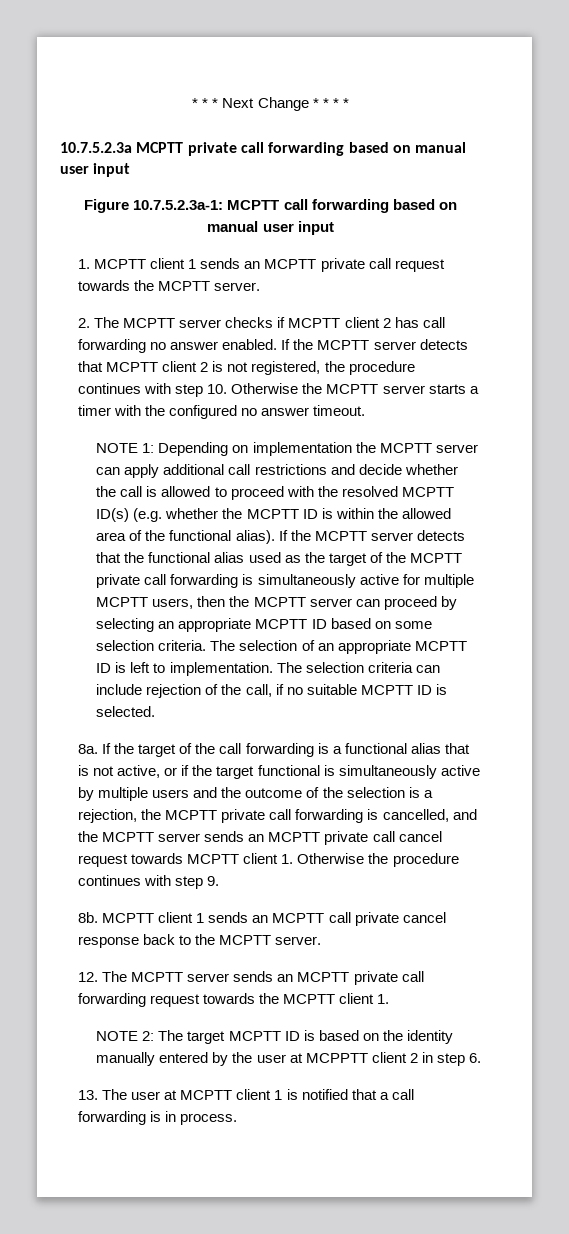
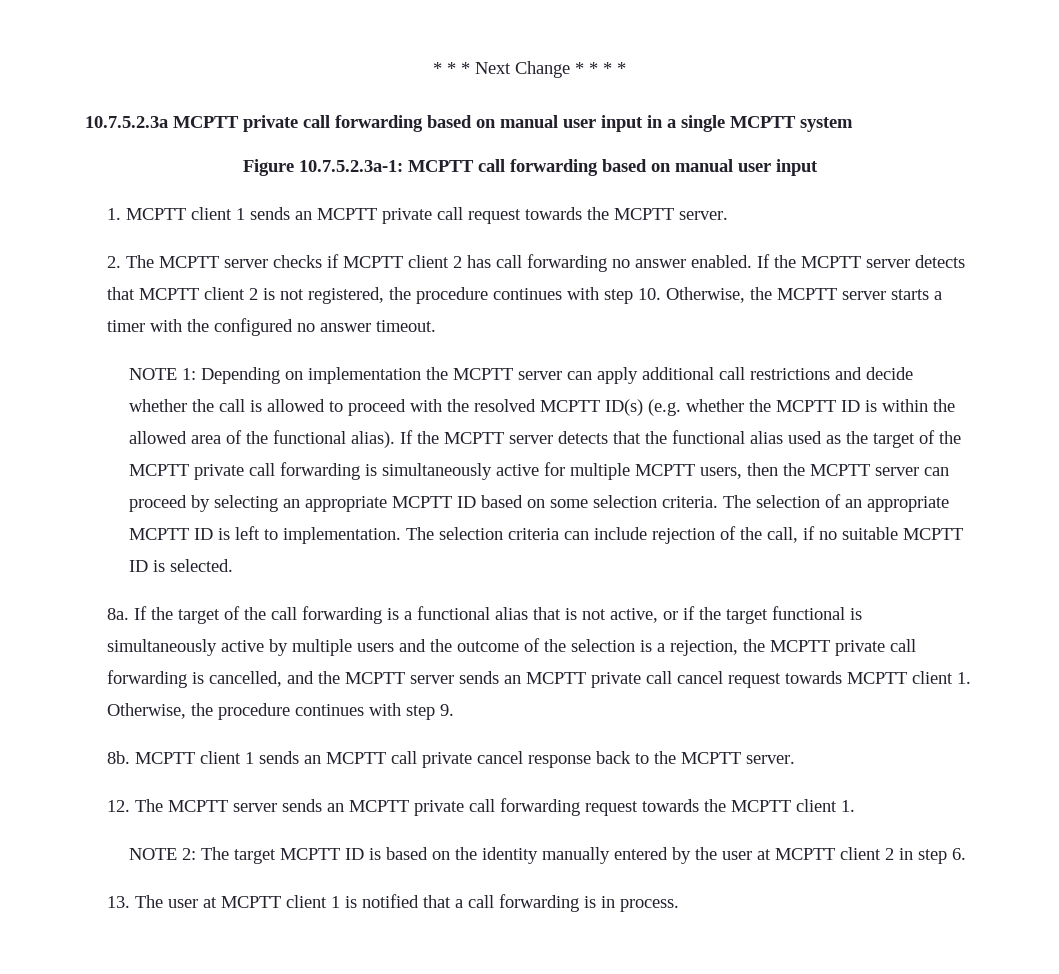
(131, 170) none -> [647,115,853,132] in a single MCPTT system
[231,383,299,394] Otherwise -> [666,287,746,303] Otherwise,
[297,853,365,864] Otherwise -> [107,703,187,719] Otherwise,
[305,1053,368,1063] MCPPTT -> [775,848,836,860] MCPTT

